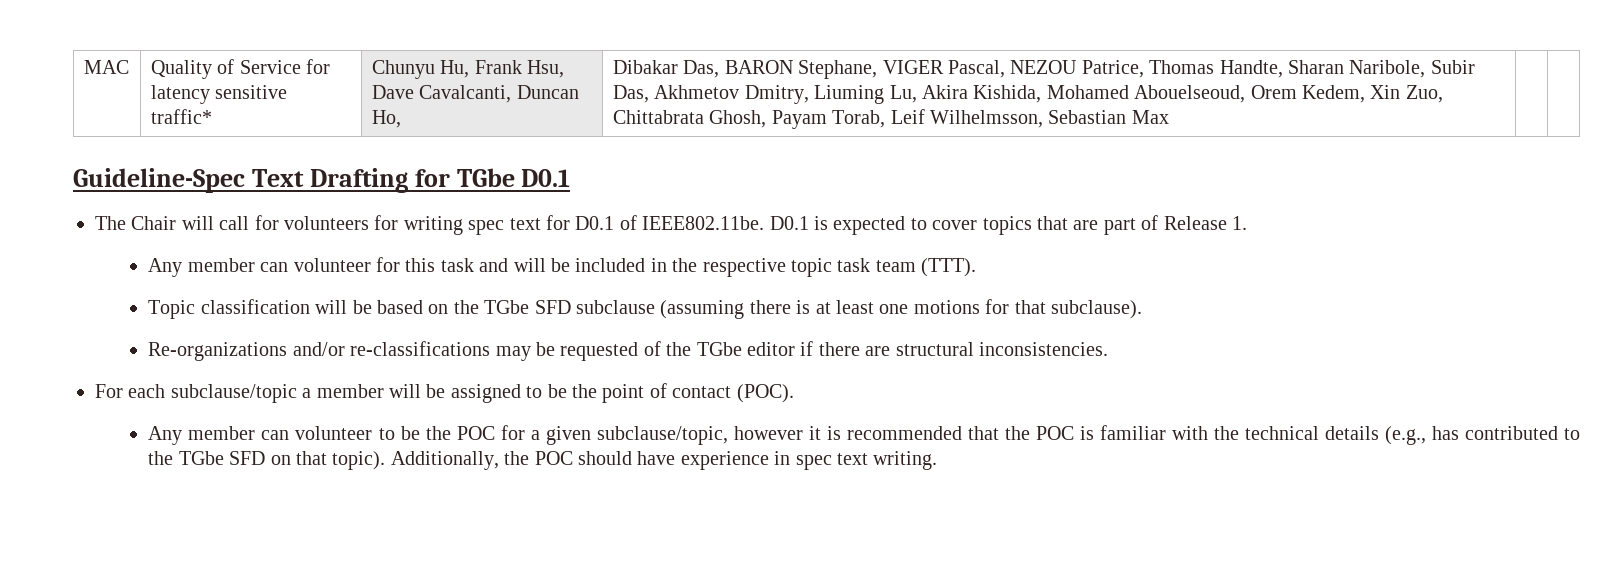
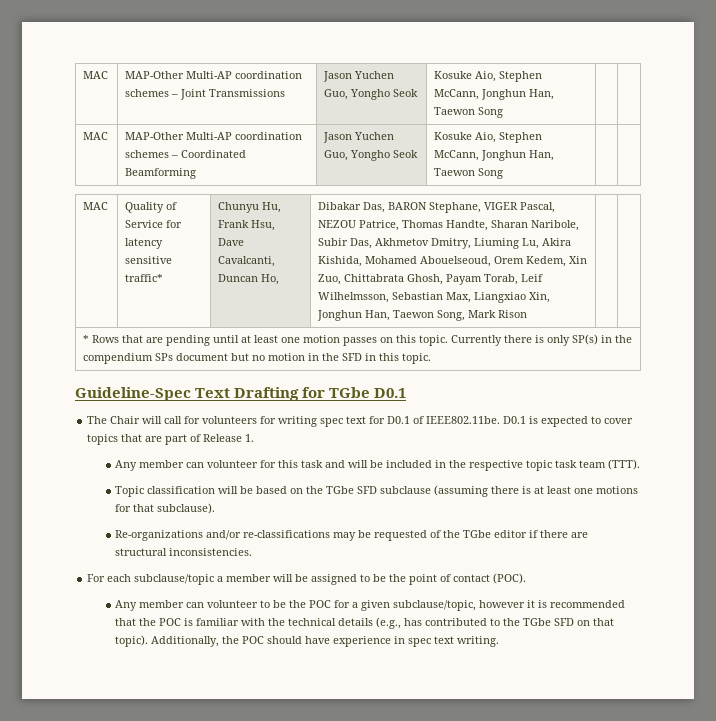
[83,60,129,74] MAC -> [83,71,109,79] [125,71,303,79] [125,89,286,100] [323,71,395,82] [324,89,419,100] [434,71,543,82] [434,89,555,100] [434,107,504,118] [83,132,109,140] [125,132,303,140] [125,150,247,158] [125,168,197,179] [323,132,395,143] [324,150,419,161] [434,132,543,143] [434,150,555,161] [434,168,504,179] [83,202,109,210] MAC | MAP-Other Multi-AP coordination schemes – Joint Transmissions | Jason Yuchen Guo, Yongho Seok | Kosuke Aio, Stephen McCann, Jonghun Han, Taewon Song | | // MAC | MAP-Other Multi-AP coordination schemes – Coordinated Beamforming | Jason Yuchen Guo, Yongho Seok | Kosuke Aio, Stephen McCann, Jonghun Han, Taewon Song | | // MAC
[1131,110,1169,124] Max | | -> [446,292,551,303] [317,310,528,321] [83,334,633,346] [83,353,432,364] Max, Liangxiao Xin, Jonghun Han, Taewon Song, Mark Rison | | // * Rows that are pending until at least one motion passes on this topic. Currently there is only SP(s) in the compendium SPs document but no motion in the SFD in this topic.

